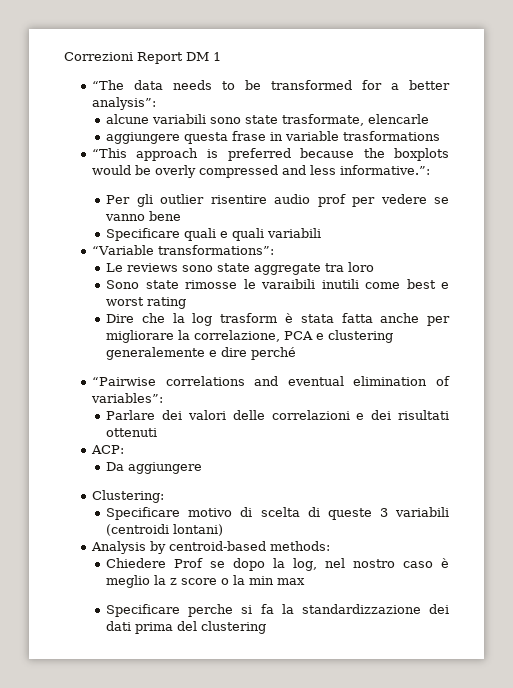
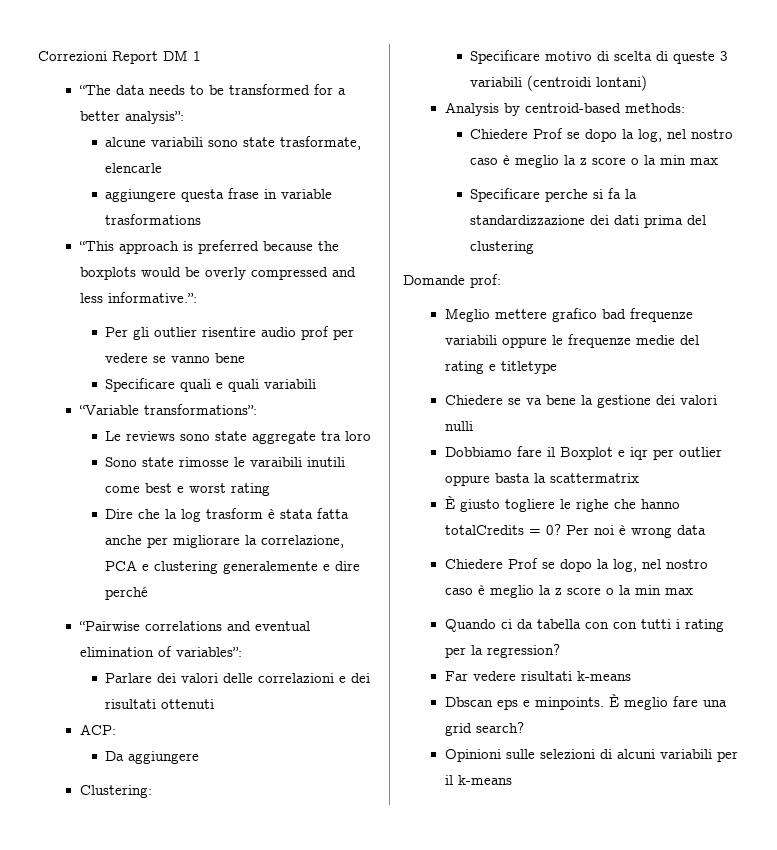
(267, 627) none -> [403,274,501,288] [444,308,693,322] [444,334,699,348] [444,361,557,374] [444,395,717,408] [444,421,473,431] [444,446,722,460] [444,473,639,486] [444,496,680,512] [444,524,706,538] [444,558,708,572] [444,585,693,598] [444,619,724,632] [444,644,560,658] [444,671,631,681] [444,694,727,710] [444,722,524,736] [444,749,738,762] [444,775,512,785] // Domande prof: // Meglio mettere grafico bad frequenze variabili oppure le frequenze medie del rating e titletype // Chiedere se va bene la gestione dei valori nulli // Dobbiamo fare il Boxplot e iqr per outlier oppure basta la scattermatrix // È giusto togliere le righe che hanno totalCredits = 0? Per noi è wrong data // Chiedere Prof se dopo la log, nel nostro caso è meglio la z score o la min max // Quando ci da tabella con con tutti i rating per la regression? // Far vedere risultati k-means // Dbscan eps e minpoints. È meglio fare una grid search? // Opinioni sulle selezioni di alcuni variabili per il k-means

